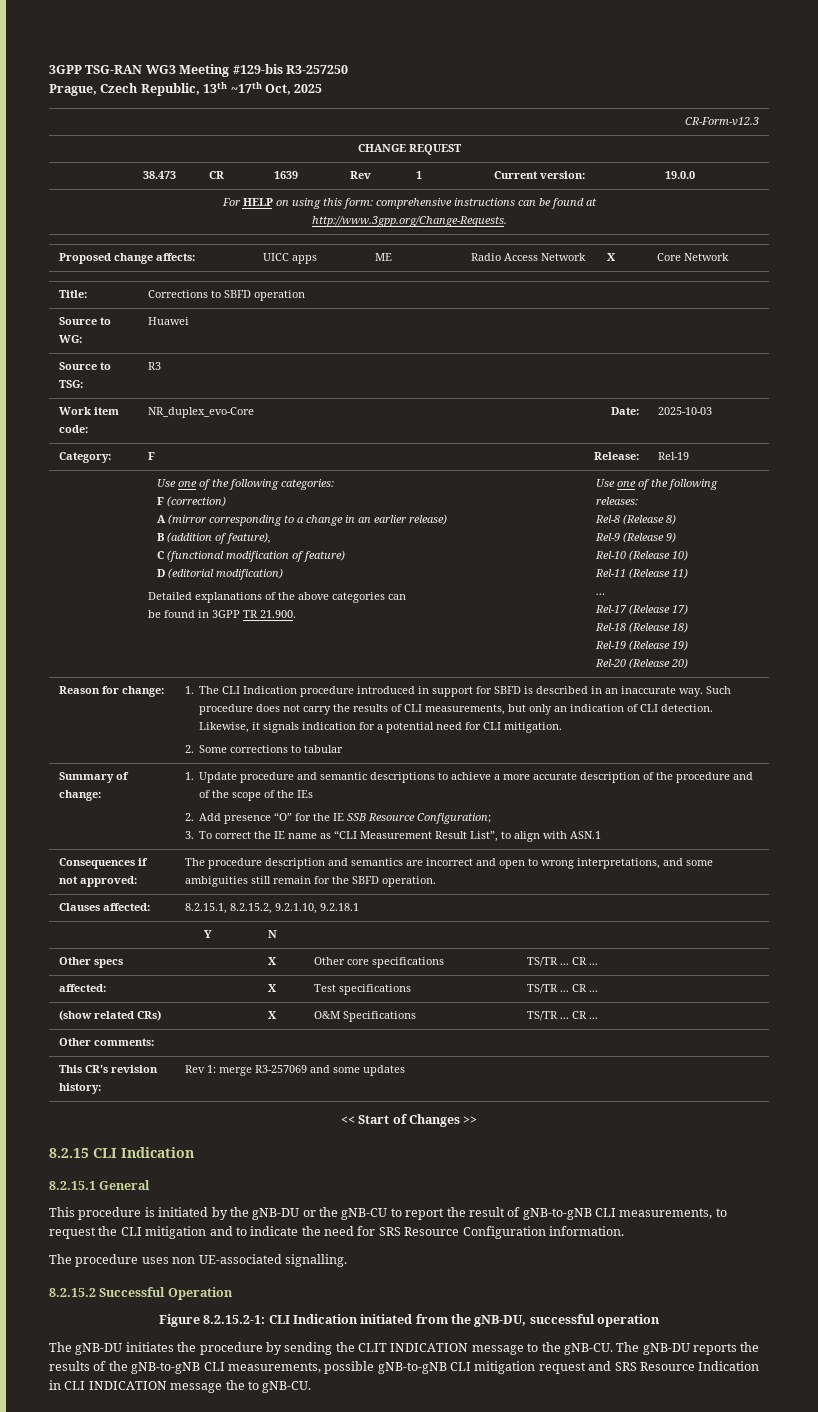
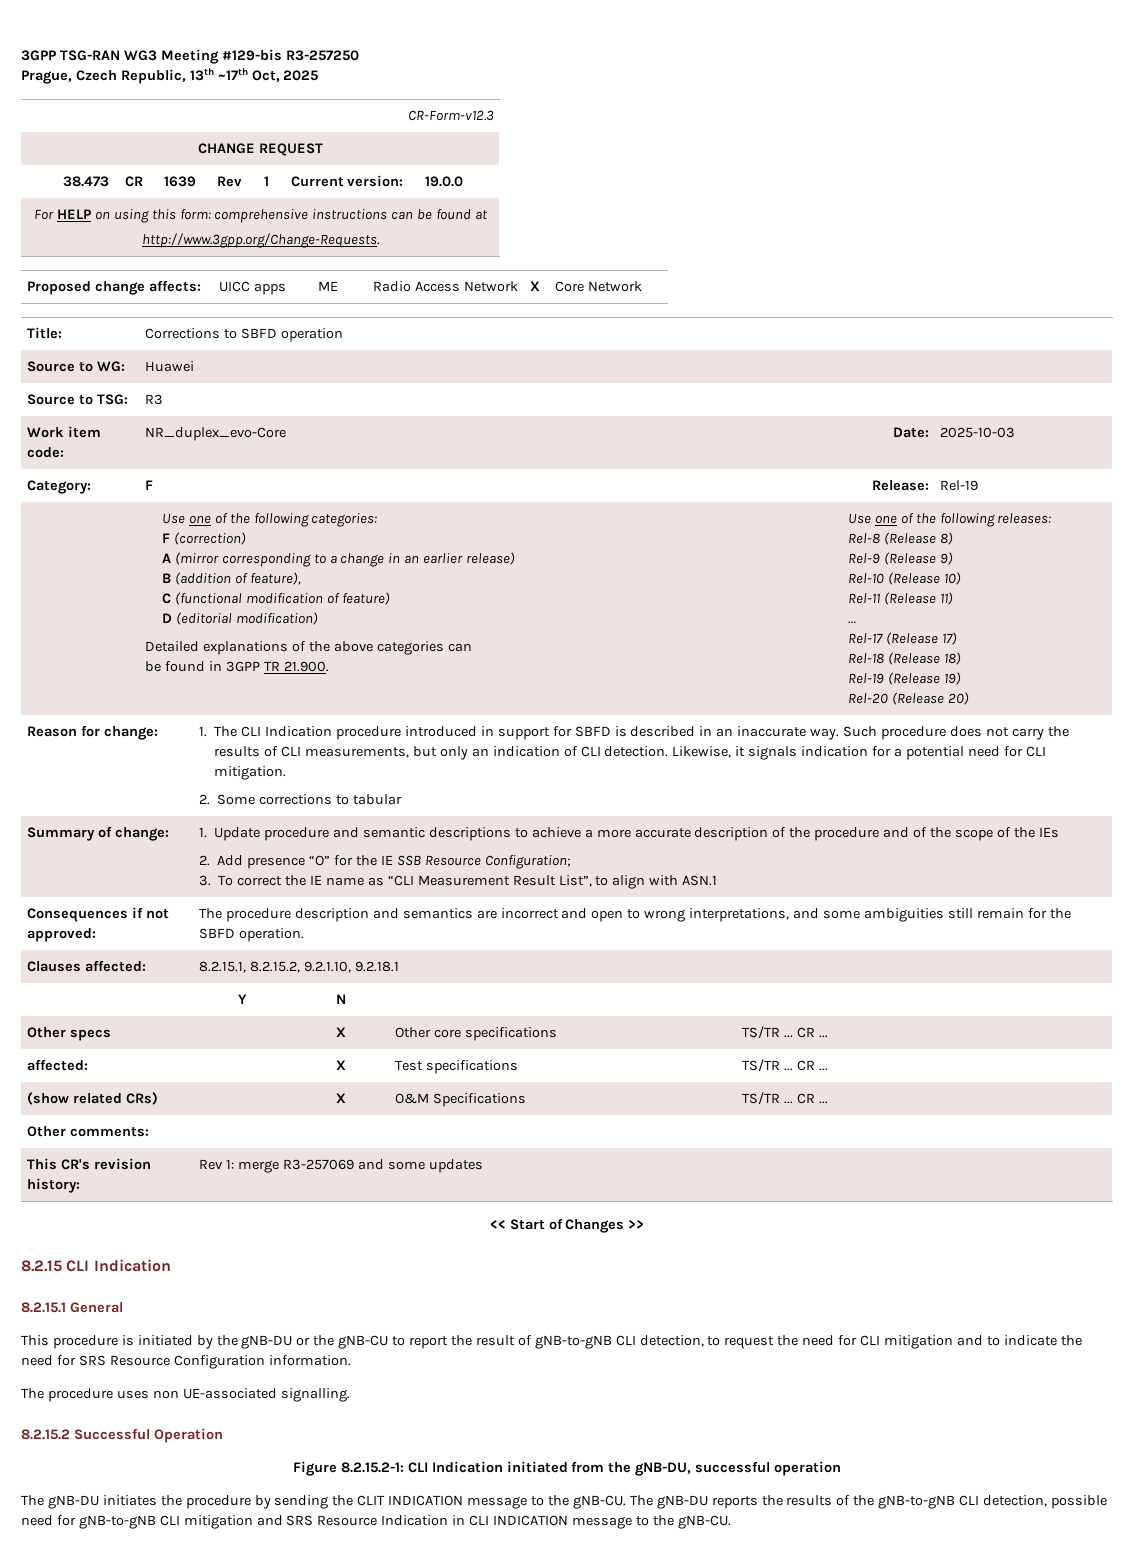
[619,1208,713,1219] measurements, -> [639,1335,704,1347] detection,
(118, 1231) none -> [802,1335,858,1346] need for
[227,1361,375,1374] measurements, possible -> [983,1495,1107,1509] [21,1515,76,1526] detection, possible need for
[538,1362,586,1374] request -> (253, 1522) none
[225,1380,259,1390] the to -> [635,1515,674,1526] to the

